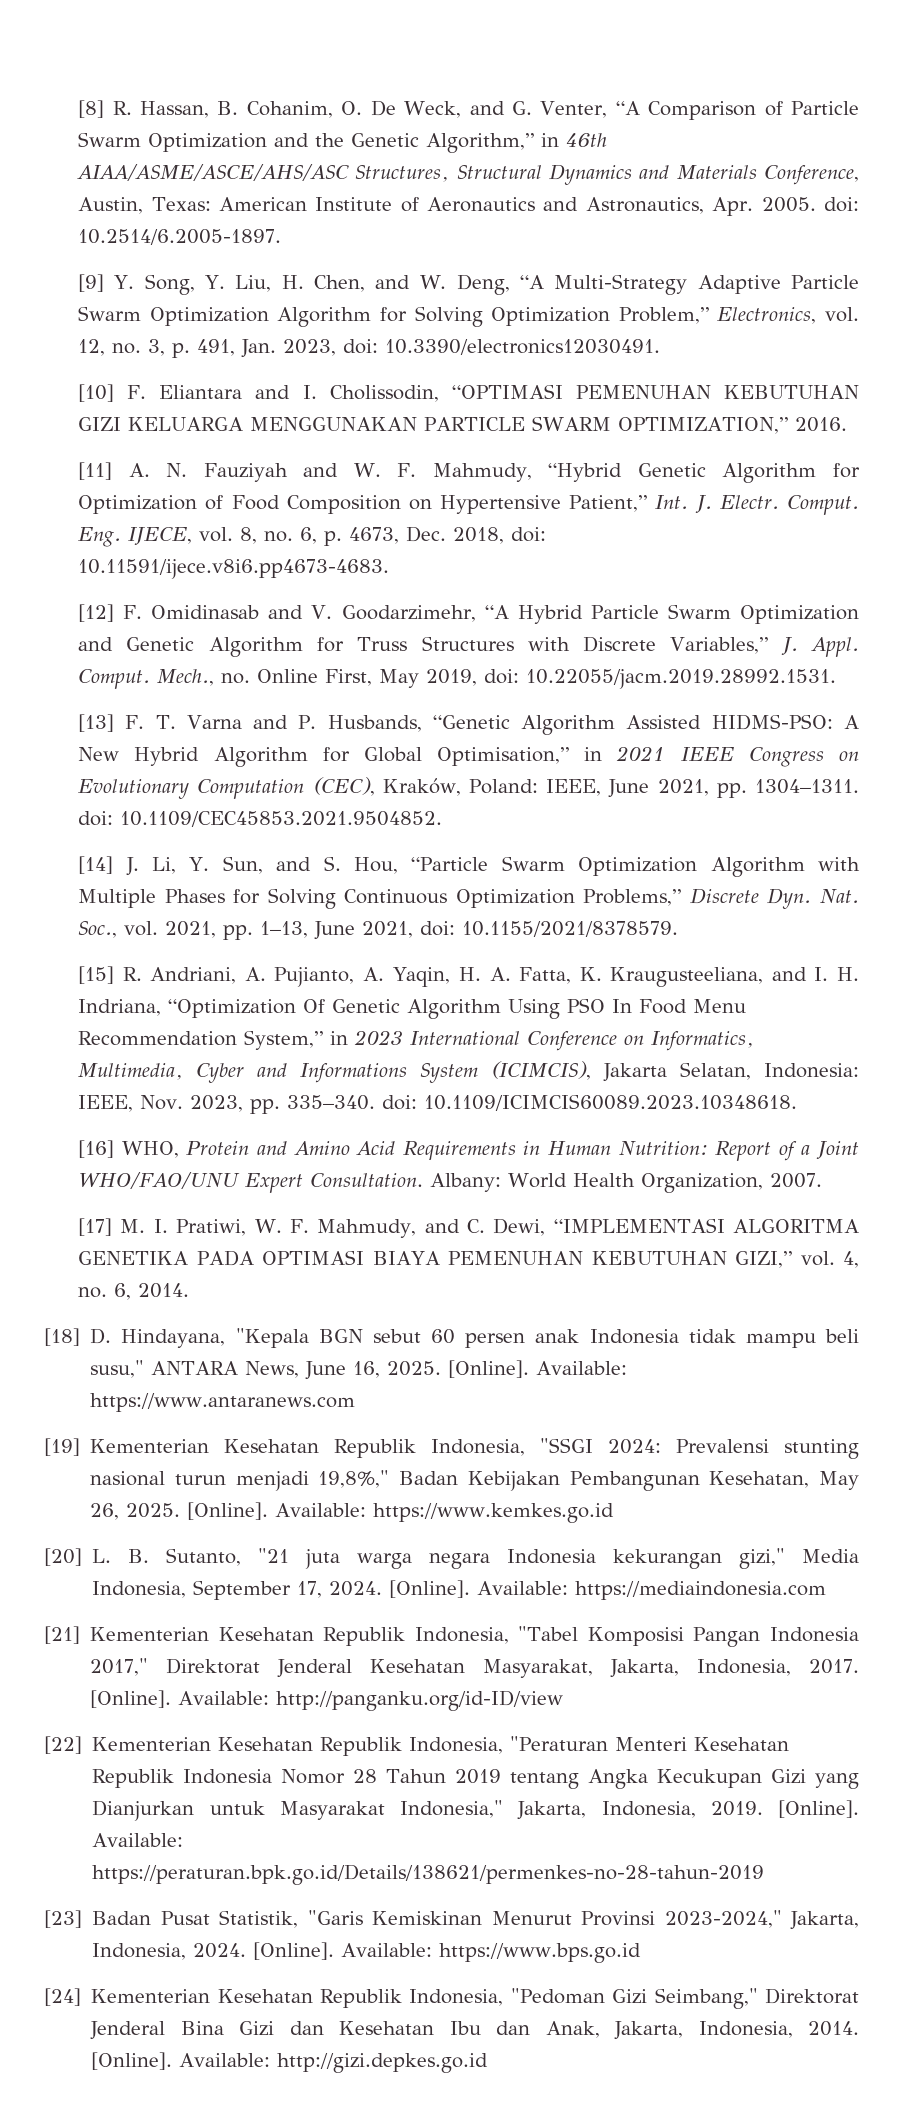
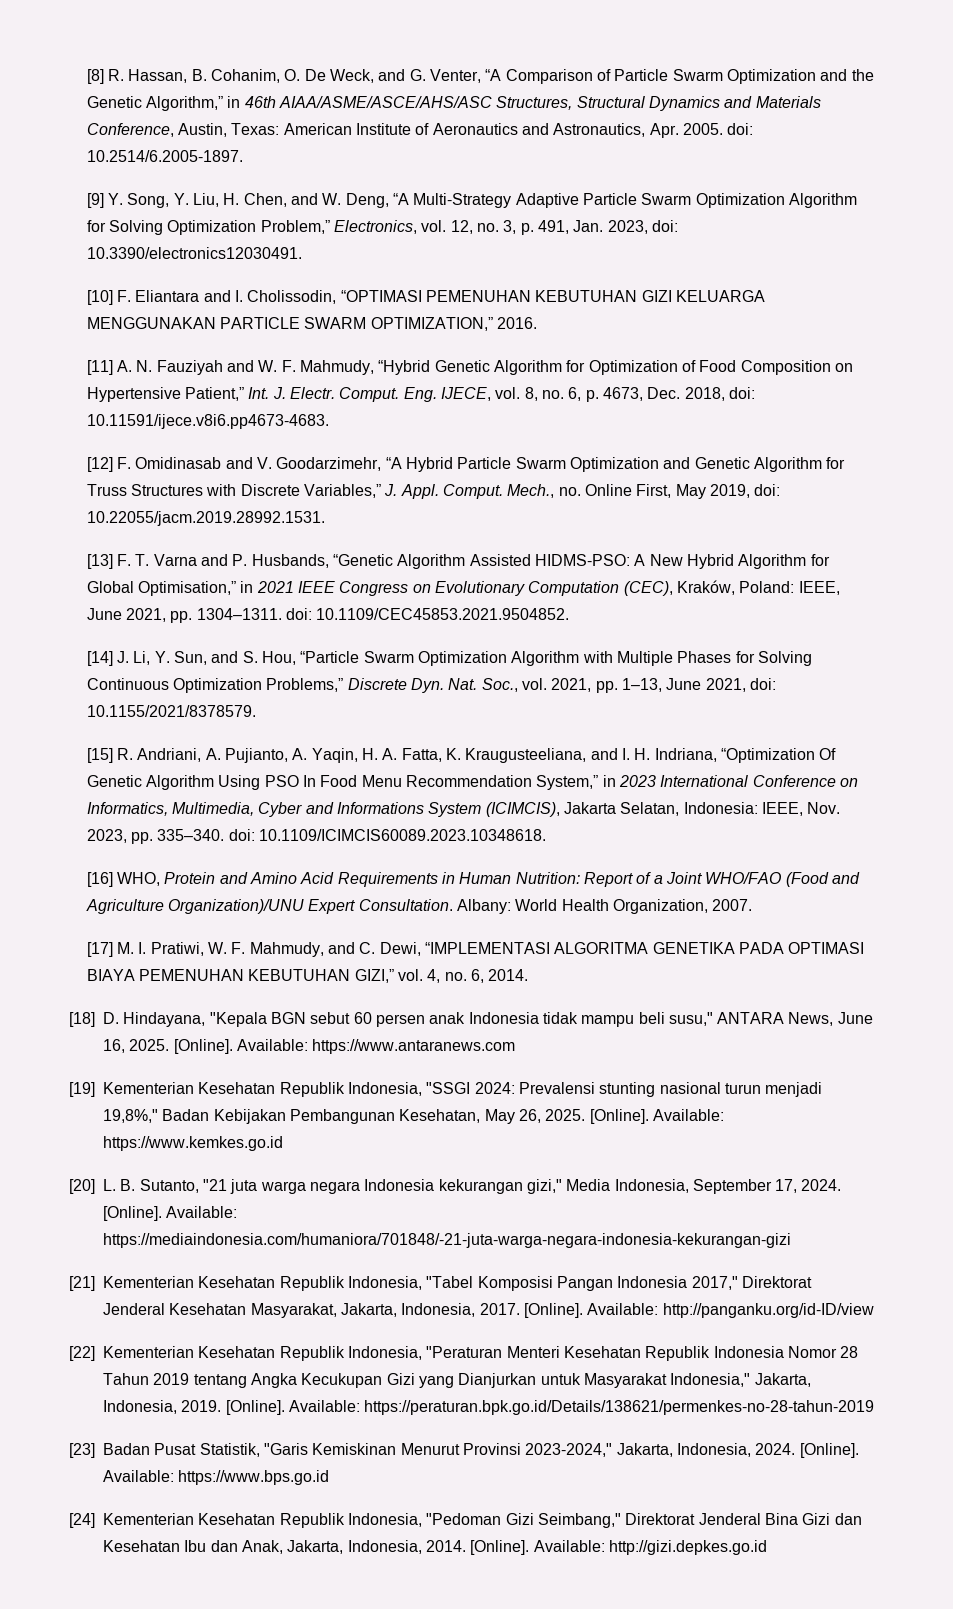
[78,1172,241,1189] WHO/FAO/UNU -> [705,872,860,887] [85,899,305,914] WHO/FAO (Food and Agriculture Organization)/UNU
[575,1581,827,1600] https://mediaindonesia.com -> [103,1233,791,1248] https://mediaindonesia.com/humaniora/701848/-21-juta-warga-negara-indonesia-kekurangan-gizi

